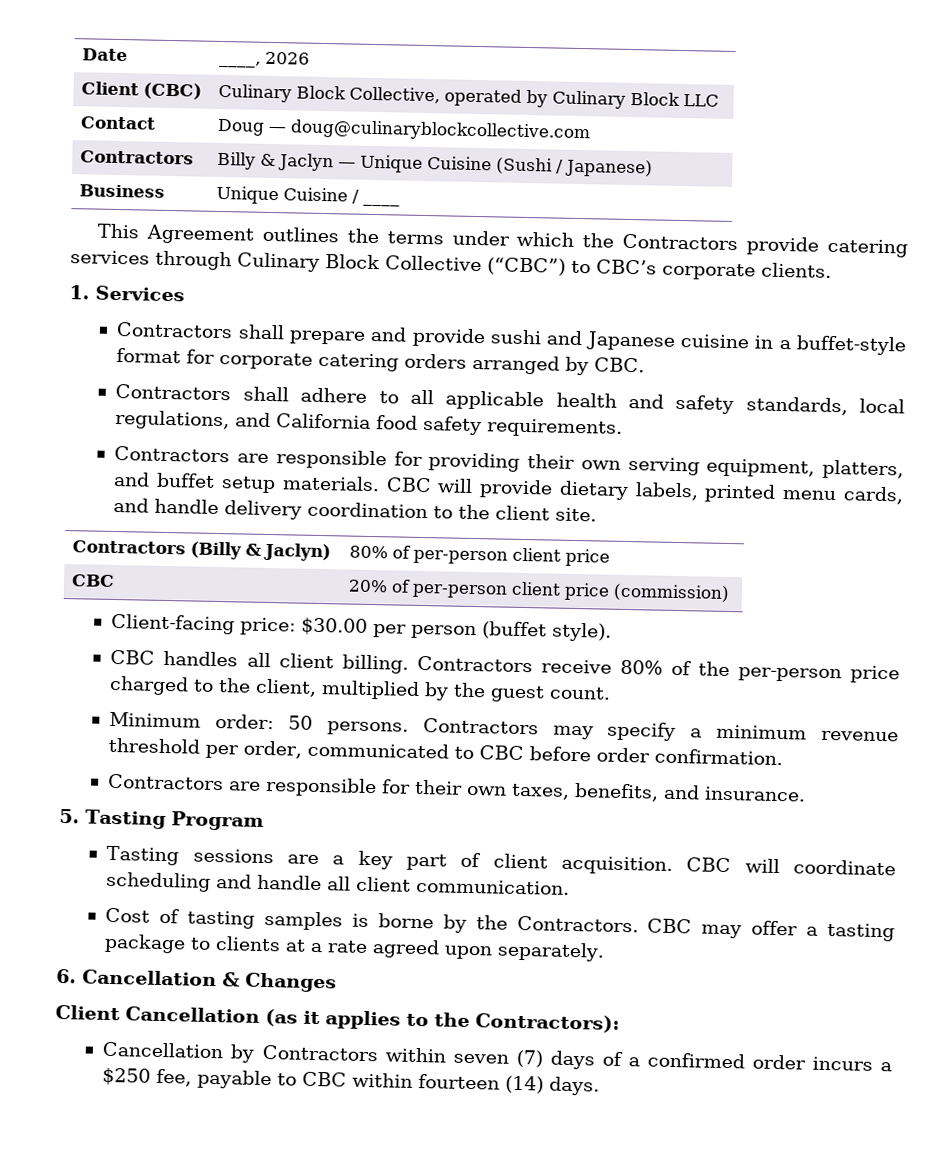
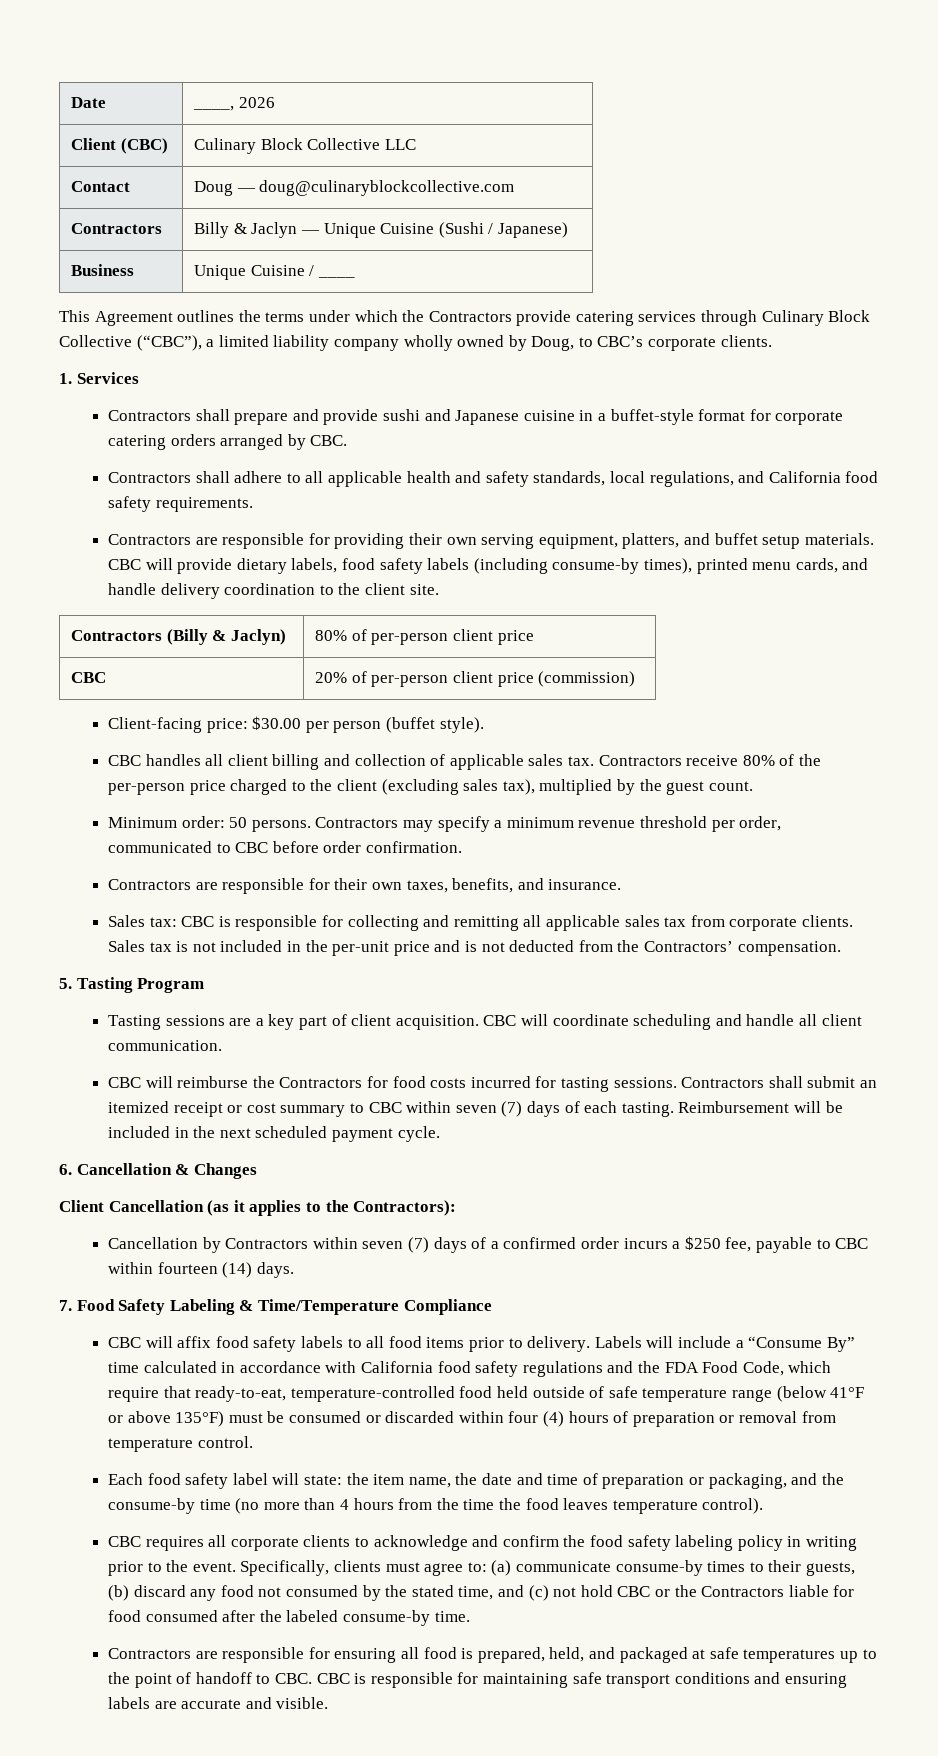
[348,86,680,109] Collective, operated by Culinary Block -> [307,138,381,150] Collective
[487,257,566,276] (“CBC”) -> [136,335,575,351] (“CBC”), a limited liability company wholly owned by Doug,
(699, 491) none -> [342,558,692,574] food safety labels (including consume-by times),
[341,654,409,674] billing. -> [272,754,594,770] billing and collection of applicable sales tax.
[255,678,318,697] client, -> [337,779,535,795] client (excluding sales tax),
(807, 794) none -> [108,915,853,931] [108,940,841,956] // Sales tax: CBC is responsible for collecting and remitting all applicable sales tax from corporate clients. Sales tax is not included in the per-unit price and is not deducted from the Contractors’ compensation.
[105,907,895,942] [104,933,606,962] Cost of tasting samples is borne by the Contractors. CBC may offer a tasting package to clients at a rate agreed upon separately. -> [108,1076,877,1092] [108,1101,843,1117] [108,1126,440,1142] CBC will reimburse the Contractors for food costs incurred for tasting sessions. Contractors shall submit an itemized receipt or cost summary to CBC within seven (7) days of each tasting. Reimbursement will be included in the next scheduled payment cycle.
(601, 1086) none -> [59,1299,492,1315] [108,1336,855,1352] [108,1361,832,1377] [108,1386,865,1402] [108,1411,836,1427] [108,1436,253,1452] [108,1473,844,1489] [108,1498,764,1514] [108,1535,857,1551] [108,1560,855,1576] [108,1585,855,1601] [108,1610,470,1626] [108,1647,877,1663] [108,1672,847,1688] [108,1697,329,1709] // 7. Food Safety Labeling & Time/Temperature Compliance // CBC will affix food safety labels to all food items prior to delivery. Labels will include a “Consume By” time calculated in accordance with California food safety regulations and the FDA Food Code, which require that ready-to-eat, temperature-controlled food held outside of safe temperature range (below 41°F or above 135°F) must be consumed or discarded within four (4) hours of preparation or removal from temperature control. // Each food safety label will state: the item name, the date and time of preparation or packaging, and the consume-by time (no more than 4 hours from the time the food leaves temperature control). // CBC requires all corporate clients to acknowledge and confirm the food safety labeling policy in writing prior to the event. Specifically, clients must agree to: (a) communicate consume-by times to their guests, (b) discard any food not consumed by the stated time, and (c) not hold CBC or the Contractors liable for food consumed after the labeled consume-by time. // Contractors are responsible for ensuring all food is prepared, held, and packaged at safe temperatures up to the point of handoff to CBC. CBC is responsible for maintaining safe transport conditions and ensuring labels are accurate and visible.

